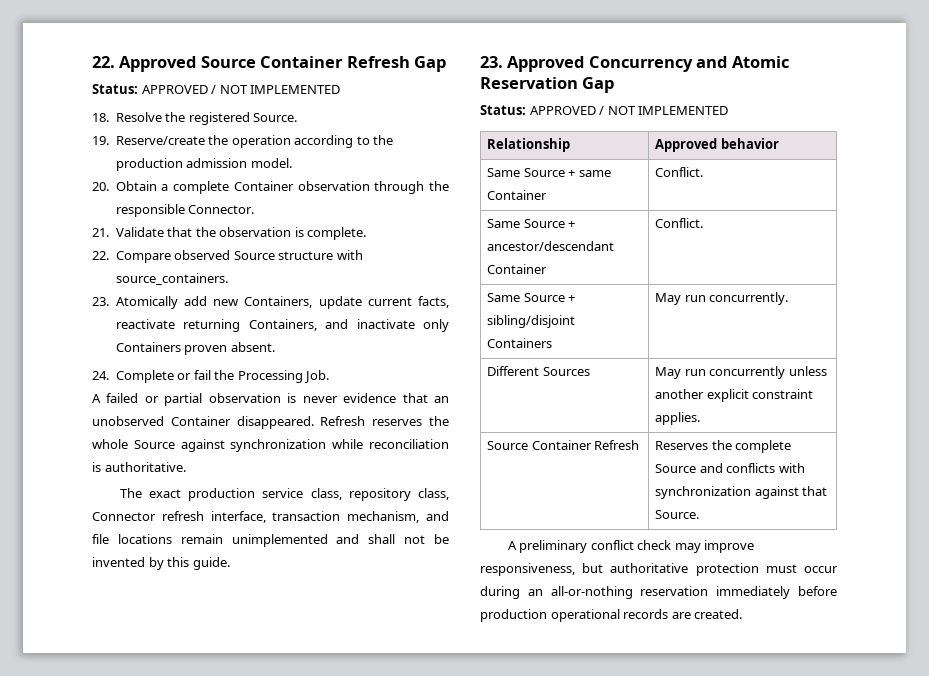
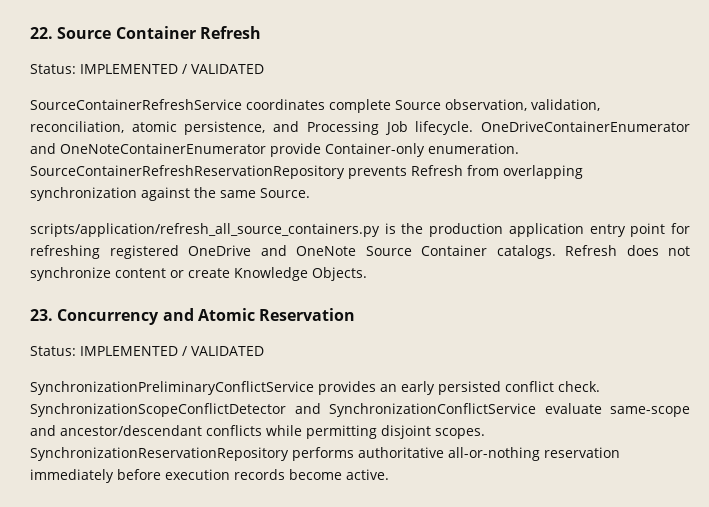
[92,56,447,72] [92,84,341,94] [92,112,298,125] [92,135,394,148] [115,158,292,171] [92,181,449,194] [115,204,255,217] [92,227,367,240] [92,250,363,263] [115,273,228,285] [92,296,449,309] [115,319,449,332] [115,342,275,355] [92,370,330,383] [92,393,450,406] [92,416,450,429] [92,439,450,452] [92,462,186,472] [119,488,449,501] [92,511,450,523] [92,534,449,547] [92,557,230,570] [480,56,585,72] 22. Approved Source Container Refresh Gap // Status: APPROVED / NOT IMPLEMENTED // 18. Resolve the registered Source. // 19. Reserve/create the operation according to the production admission model. // 20. Obtain a complete Container observation through the responsible Connector. // 21. Validate that the observation is complete. // 22. Compare observed Source structure with source_containers. // 23. Atomically add new Containers, update current facts, reactivate returning Containers, and inactivate only Containers proven absent. // 24. Complete or fail the Processing Job. // A failed or partial observation is never evidence that an unobserved Container disappeared. Refresh reserves the whole Source against synchronization while reconciliation is authoritative. // The exact production service class, repository class, Connector refresh interface, transaction mechanism, and file locations remain unimplemented and shall not be invented by this guide. // 23. Approved -> [30,26,261,39] [30,64,264,74] [30,99,600,113] [30,121,690,135] [30,143,519,157] [30,165,583,179] [30,187,310,201] [30,223,690,237] [30,245,690,259] [30,267,367,281] [30,309,53,321] 22. Source Container Refresh // Status: IMPLEMENTED / VALIDATED // SourceContainerRefreshService coordinates complete Source observation, validation, reconciliation, atomic persistence, and Processing Job lifecycle. OneDriveContainerEnumerator and OneNoteContainerEnumerator provide Container-only enumeration. SourceContainerRefreshReservationRepository prevents Refresh from overlapping synchronization against the same Source. // scripts/application/refresh_all_source_containers.py is the production application entry point for refreshing registered OneDrive and OneNote Source Container catalogs. Refresh does not synchronize content or create Knowledge Objects. // 23.
[582,77,615,93] [480,105,729,115] [487,138,571,152] [655,138,779,152] [487,168,611,177] [487,190,548,200] [655,167,704,177] [487,219,576,228] [487,241,615,251] [487,264,548,274] [655,218,704,228] [487,293,576,302] [487,315,576,328] [487,338,553,348] [655,292,789,305] [487,366,590,376] [655,366,827,379] [655,389,814,402] [655,412,701,425] [487,440,640,450] [655,440,792,453] [655,463,805,473] [655,486,828,499] [655,510,700,519] [507,540,755,553] [480,563,838,576] [480,586,837,599] [480,609,743,622] Gap // Status: APPROVED / NOT IMPLEMENTED // Relationship | Approved behavior // Same Source + same Container | Conflict. // Same Source + ancestor/descendant Container | Conflict. // Same Source + sibling/disjoint Containers | May run concurrently. // Different Sources | May run concurrently unless another explicit constraint applies. // Source Container Refresh | Reserves the complete Source and conflicts with synchronization against that Source. // A preliminary conflict check may improve responsiveness, but authoritative protection must occur during an all-or-nothing reservation immediately before production operational records are created. -> [30,346,264,356] [30,381,600,395] [30,403,690,417] [30,425,485,439] [30,447,620,461] [30,469,389,483] // Status: IMPLEMENTED / VALIDATED // SynchronizationPreliminaryConflictService provides an early persisted conflict check. SynchronizationScopeConflictDetector and SynchronizationConflictService evaluate same-scope and ancestor/descendant conflicts while permitting disjoint scopes. SynchronizationReservationRepository performs authoritative all-or-nothing reservation immediately before execution records become active.

